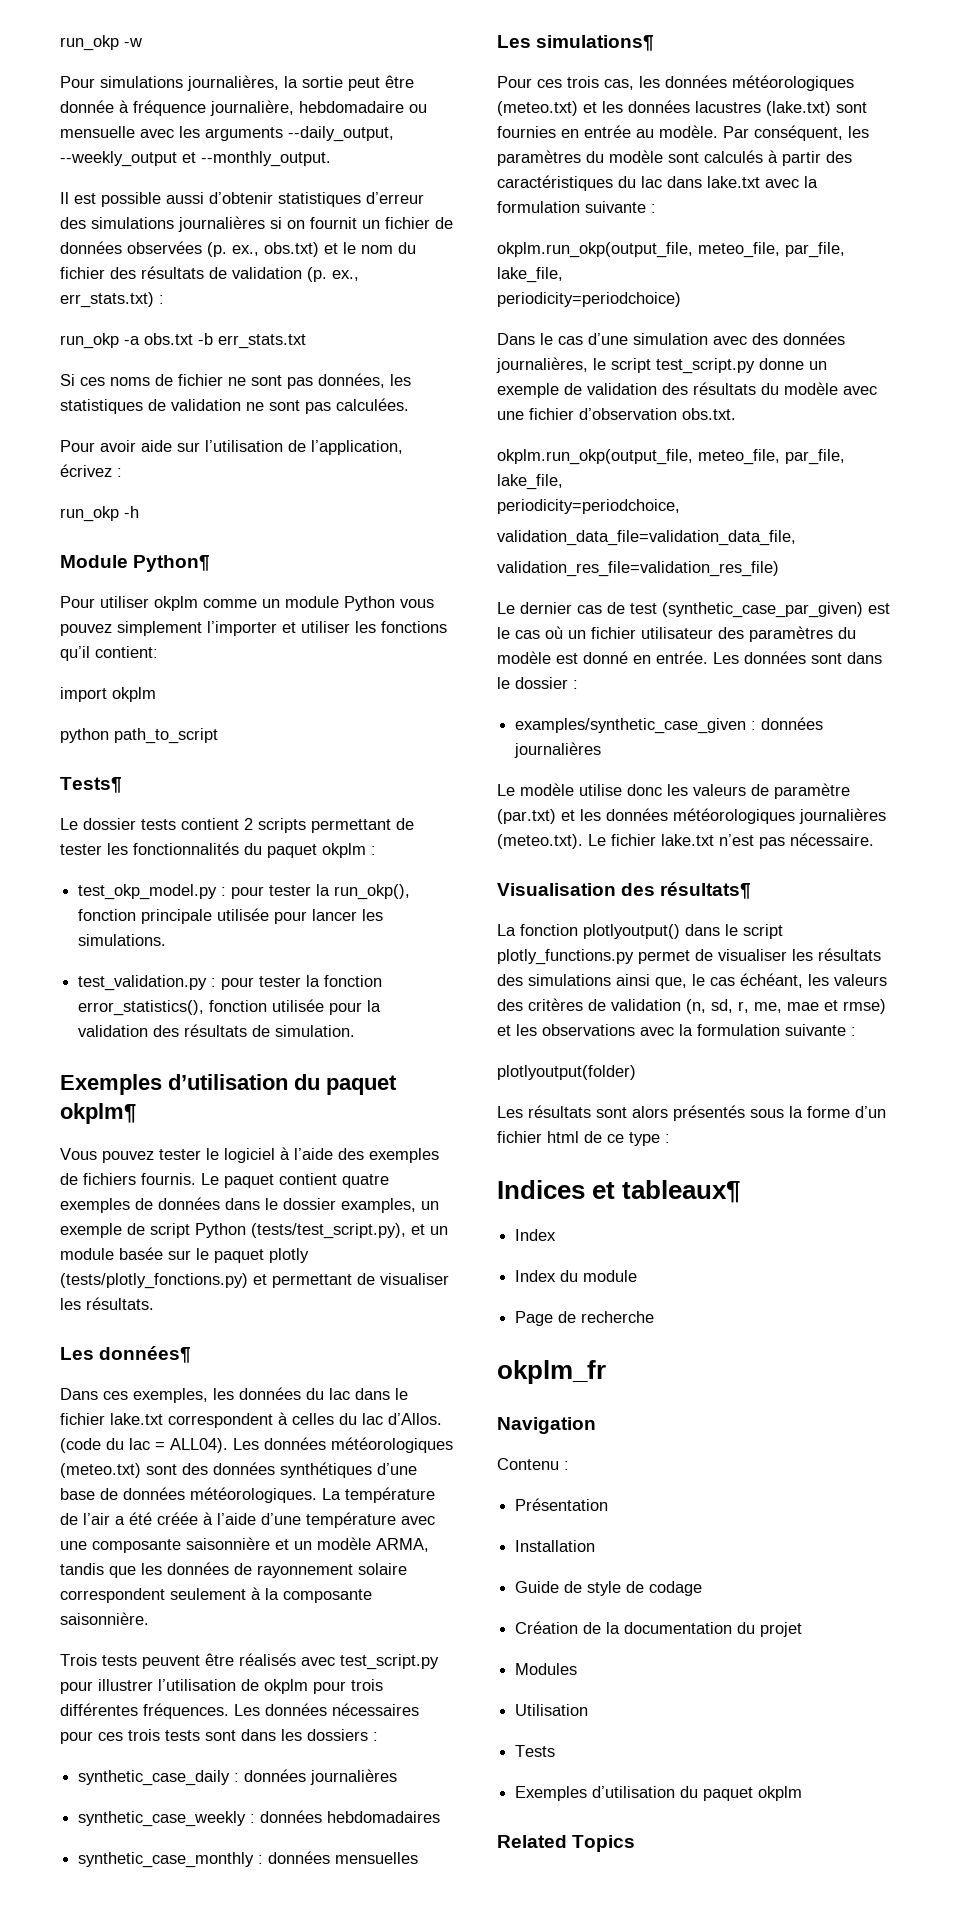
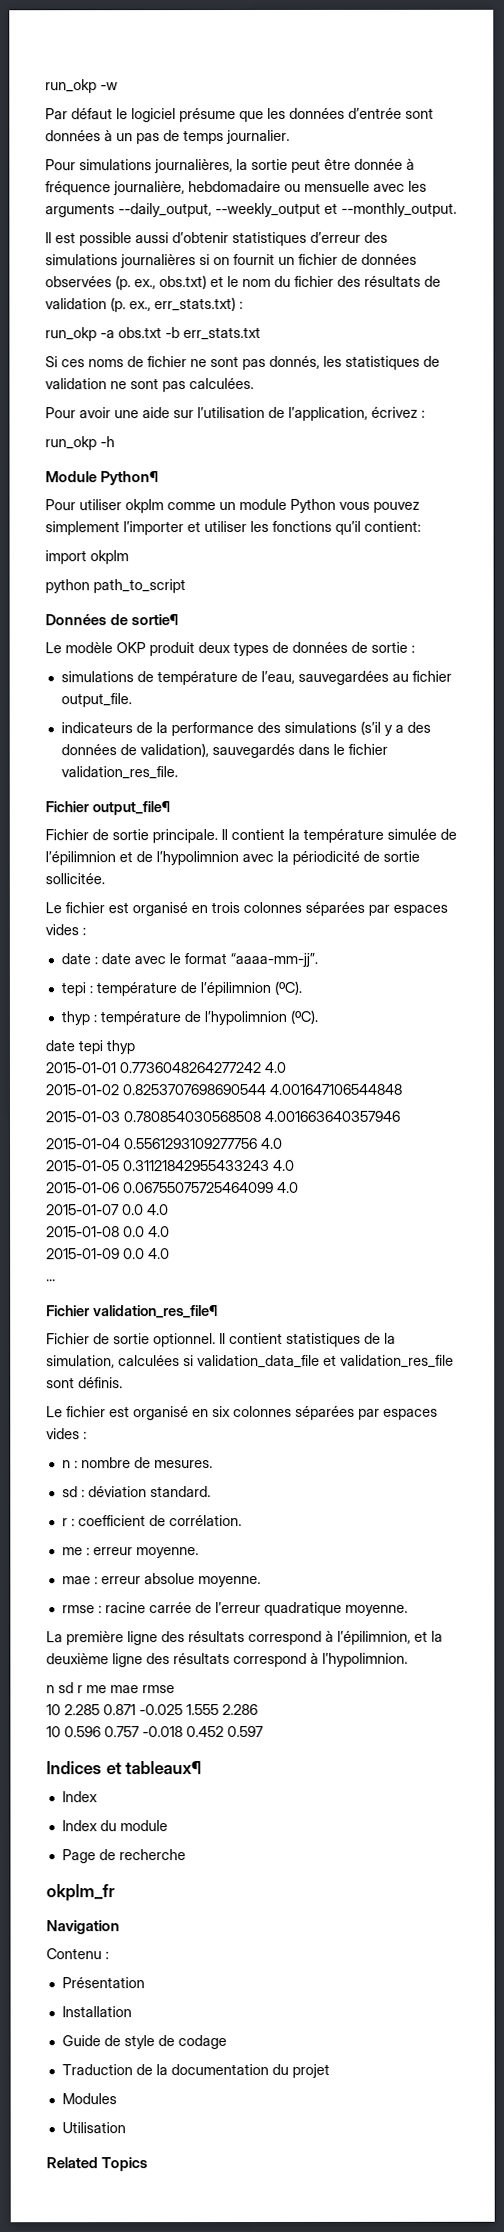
(142, 42) none -> [45,107,434,123] [45,129,290,145] // Par défaut le logiciel présume que les données d’entrée sont données à un pas de temps journalier.
[318,373,385,388] données, -> [269,355,320,369] donnés,
(136, 446) none -> [114,410,139,419] une
[60,777,122,793] [60,818,414,833] [60,842,376,858] [78,884,411,900] [78,908,384,924] [78,934,167,946] [78,975,383,991] [78,999,382,1016] [78,1024,356,1037] [60,1074,397,1095] [60,1103,136,1124] [60,1147,439,1163] [60,1173,389,1188] [60,1197,439,1213] [60,1223,448,1239] [60,1247,309,1263] [60,1273,449,1289] [60,1297,154,1310] [60,1346,192,1363] [60,1387,408,1403] [60,1412,442,1428] [60,1437,453,1453] [60,1462,417,1478] [60,1487,435,1503] [60,1512,435,1528] [60,1537,429,1553] [60,1562,407,1578] [60,1587,372,1603] [60,1612,149,1625] [60,1653,439,1670] [60,1679,383,1694] [60,1703,419,1719] [60,1729,378,1744] [78,1769,398,1786] [78,1810,441,1827] [78,1851,419,1868] [497,35,655,51] [497,75,854,91] [497,100,867,116] [497,125,869,141] [497,150,852,166] [497,175,818,191] [497,201,656,213] [497,242,845,258] [497,267,563,283] [497,292,681,307] [497,332,845,345] [496,357,827,374] [497,382,877,398] [497,408,736,420] [497,449,845,465] [497,474,563,490] [497,499,680,514] [497,530,796,546] [497,561,779,577] [497,602,890,618] [497,626,856,642] [497,651,882,664] [497,677,578,689] [515,717,824,734] [514,742,602,758] [497,783,850,799] [497,808,886,824] [497,833,874,849] [497,882,752,899] [497,924,783,939] [497,948,881,965] [497,973,887,989] [497,998,886,1014] [497,1024,856,1036] [497,1065,636,1080] [497,1105,886,1121] [497,1131,670,1146] Tests¶ // Le dossier tests contient 2 scripts permettant de tester les fonctionnalités du paquet okplm : // test_okp_model.py : pour tester la run_okp(), fonction principale utilisée pour lancer les simulations. // test_validation.py : pour tester la fonction error_statistics(), fonction utilisée pour la validation des résultats de simulation. // Exemples d’utilisation du paquet okplm¶ // Vous pouvez tester le logiciel à l’aide des exemples de fichiers fournis. Le paquet contient quatre exemples de données dans le dossier examples, un exemple de script Python (tests/test_script.py), et un module basée sur le paquet plotly (tests/plotly_fonctions.py) et permettant de visualiser les résultats. // Les données¶ // Dans ces exemples, les données du lac dans le fichier lake.txt correspondent à celles du lac d’Allos. (code du lac = ALL04). Les données météorologiques (meteo.txt) sont des données synthétiques d’une base de données météorologiques. La température de l’air a été créée à l’aide d’une température avec une composante saisonnière et un modèle ARMA, tandis que les données de rayonnement solaire correspondent seulement à la composante saisonnière. // Trois tests peuvent être réalisés avec test_script.py pour illustrer l’utilisation de okplm pour trois différentes fréquences. Les données nécessaires pour ces trois tests sont dans les dossiers : // synthetic_case_daily : données journalières // synthetic_case_weekly : données hebdomadaires // synthetic_case_monthly : données mensuelles // Les simulations¶ // Pour ces trois cas, les données météorologiques (meteo.txt) et les données lacustres (lake.txt) sont fournies en entrée au modèle. Par conséquent, les paramètres du modèle sont calculés à partir des caractéristiques du lac dans lake.txt avec la formulation suivante : // okplm.run_okp(output_file, meteo_file, par_file, lake_file, // periodicity=periodchoice) // Dans le cas d’une simulation avec des données journalières, le script test_script.py donne un exemple de validation des résultats du modèle avec une fichier d’observation obs.txt. // okplm.run_okp(output_file, meteo_file, par_file, lake_file, // periodicity=periodchoice, // validation_data_file=validation_data_file, // validation_res_file=validation_res_file) // Le dernier cas de test (synthetic_case_par_given) est le cas où un fichier utilisateur des paramètres du modèle est donné en entrée. Les données sont dans le dossier : // examples/synthetic_case_given : données journalières // Le modèle utilise donc les valeurs de paramètre (par.txt) et les données météorologiques journalières (meteo.txt). Le fichier lake.txt n’est pas nécessaire. // Visualisation des résultats¶ // La fonction plotlyoutput() dans le script plotly_functions.py permet de visualiser les résultats des simulations ainsi que, le cas échéant, les valeurs des critères de validation (n, sd, r, me, mae et rmse) et les observations avec la formulation suivante : // plotlyoutput(folder) // Les résultats sont alors présentés sous la forme d’un fichier html de ce type : -> [45,614,180,626] [45,641,415,657] [60,670,452,686] [60,693,132,708] [60,720,431,737] [60,743,388,759] [60,766,178,780] [45,801,170,816] [45,828,457,844] [45,850,420,866] [45,873,105,885] [45,901,448,917] [45,924,86,936] [60,952,318,968] [60,980,302,997] [60,1009,318,1026] [45,1040,135,1055] [45,1061,286,1074] [45,1083,402,1096] [45,1110,401,1123] [46,1137,283,1150] [46,1159,295,1172] [46,1181,299,1194] [46,1204,169,1216] [46,1226,170,1238] [46,1248,170,1260] [46,1279,56,1282] [46,1305,218,1319] [46,1332,396,1348] [46,1354,454,1369] [46,1377,123,1389] [46,1405,438,1421] [46,1428,87,1440] [61,1457,213,1469] [61,1486,211,1498] [61,1515,242,1527] [61,1547,199,1559] [61,1573,261,1588] [61,1601,408,1616] [46,1630,443,1646] [46,1652,408,1668] [46,1682,175,1694] [46,1703,258,1716] [46,1725,264,1738] Données de sortie¶ // Le modèle OKP produit deux types de données de sortie : // simulations de température de l’eau, sauvegardées au fichier output_file. // indicateurs de la performance des simulations (s’il y a des données de validation), sauvegardés dans le fichier validation_res_file. // Fichier output_file¶ // Fichier de sortie principale. Il contient la température simulée de l’épilimnion et de l’hypolimnion avec la périodicité de sortie sollicitée. // Le fichier est organisé en trois colonnes séparées par espaces vides : // date : date avec le format “aaaa-mm-jj”. // tepi : température de l’épilimnion (ºC). // thyp : température de l’hypolimnion (ºC). // date tepi thyp // 2015-01-01 0.7736048264277242 4.0 // 2015-01-02 0.8253707698690544 4.001647106544848 // 2015-01-03 0.780854030568508 4.001663640357946 // 2015-01-04 0.5561293109277756 4.0 // 2015-01-05 0.31121842955433243 4.0 // 2015-01-06 0.06755075725464099 4.0 // 2015-01-07 0.0 4.0 // 2015-01-08 0.0 4.0 // 2015-01-09 0.0 4.0 // ... // Fichier validation_res_file¶ // Fichier de sortie optionnel. Il contient statistiques de la simulation, calculées si validation_data_file et validation_res_file sont définis. // Le fichier est organisé en six colonnes séparées par espaces vides : // n : nombre de mesures. // sd : déviation standard. // r : coefficient de corrélation. // me : erreur moyenne. // mae : erreur absolue moyenne. // rmse : racine carrée de l’erreur quadratique moyenne. // La première ligne des résultats correspond à l’épilimnion, et la deuxième ligne des résultats correspond à l’hypolimnion. // n sd r me mae rmse // 10 2.285 0.871 -0.025 1.555 2.286 // 10 0.596 0.757 -0.018 0.452 0.597
[515,1621,579,1634] Création -> [61,2064,133,2076] Traduction
[515,1745,556,1757] [515,1786,803,1801] // Tests // Exemples d’utilisation du paquet okplm -> (126, 2128) none

